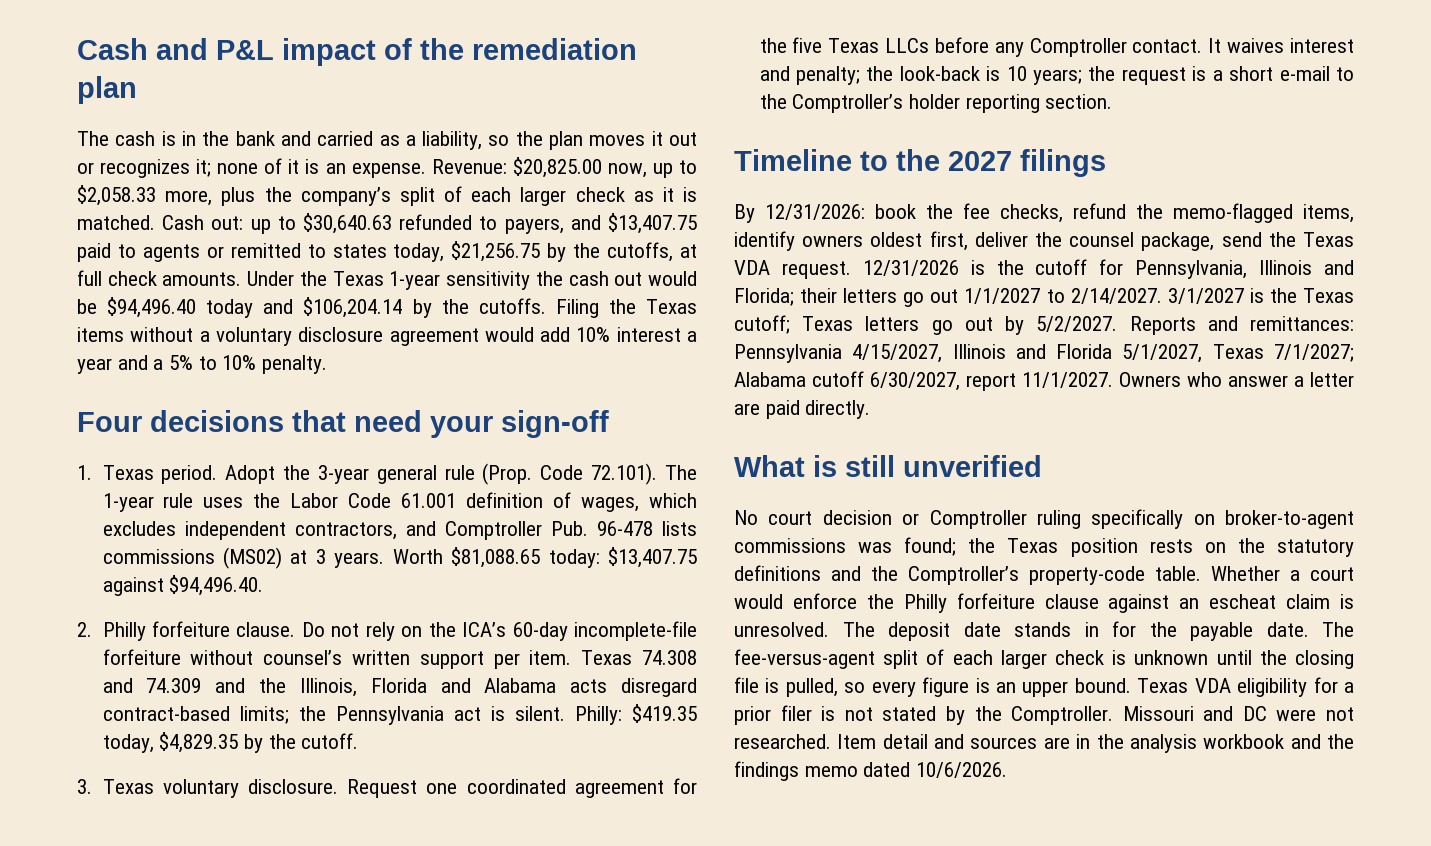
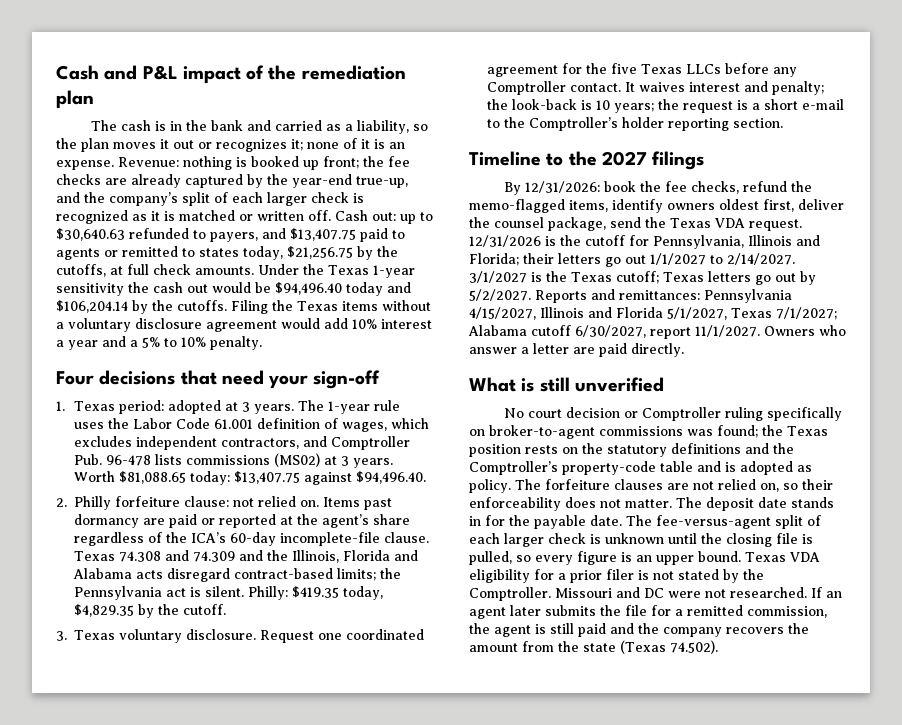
[512,157,697,178] [77,185,256,206] $20,825.00 now, up to $2,058.33 more, plus -> [183,156,410,170] [56,174,408,188] [56,192,80,203] nothing is booked up front; the fee checks are already captured by the year-end true-up, and
(625, 194) none -> [353,193,364,203] [56,210,128,224] is recognized
[77,215,155,230] matched. -> [179,210,331,221] matched or written off.
[161,463,658,485] period. Adopt the 3-year general rule (Prop. Code 72.101). -> [118,400,294,414] period: adopted at 3 years.
[236,621,697,641] [102,649,572,669] clause. Do not rely on the ICA’s 60-day incomplete-file forfeiture without counsel’s written support per item. -> [184,496,392,510] [74,514,410,528] [74,532,429,546] clause: not relied on. Items past dormancy are paid or reported at the agent’s share regardless of the ICA’s 60-day incomplete-file clause.
[1155,566,1354,581] [734,593,1354,613] [734,622,829,637] table. Whether a court would enforce the Philly forfeiture clause against an escheat claim is unresolved. -> [660,461,812,475] [469,479,833,493] [469,497,672,511] table and is adopted as policy. The forfeiture clauses are not relied on, so their enforceability does not matter.
[837,734,1354,753] [734,761,1008,781] Item detail and sources are in the analysis workbook and the findings memo dated 10/6/2026. -> [811,587,842,598] [469,605,827,619] [469,623,809,637] [469,640,718,654] If an agent later submits the file for a remitted commission, the agent is still paid and the company recovers the amount from the state (Texas 74.502).

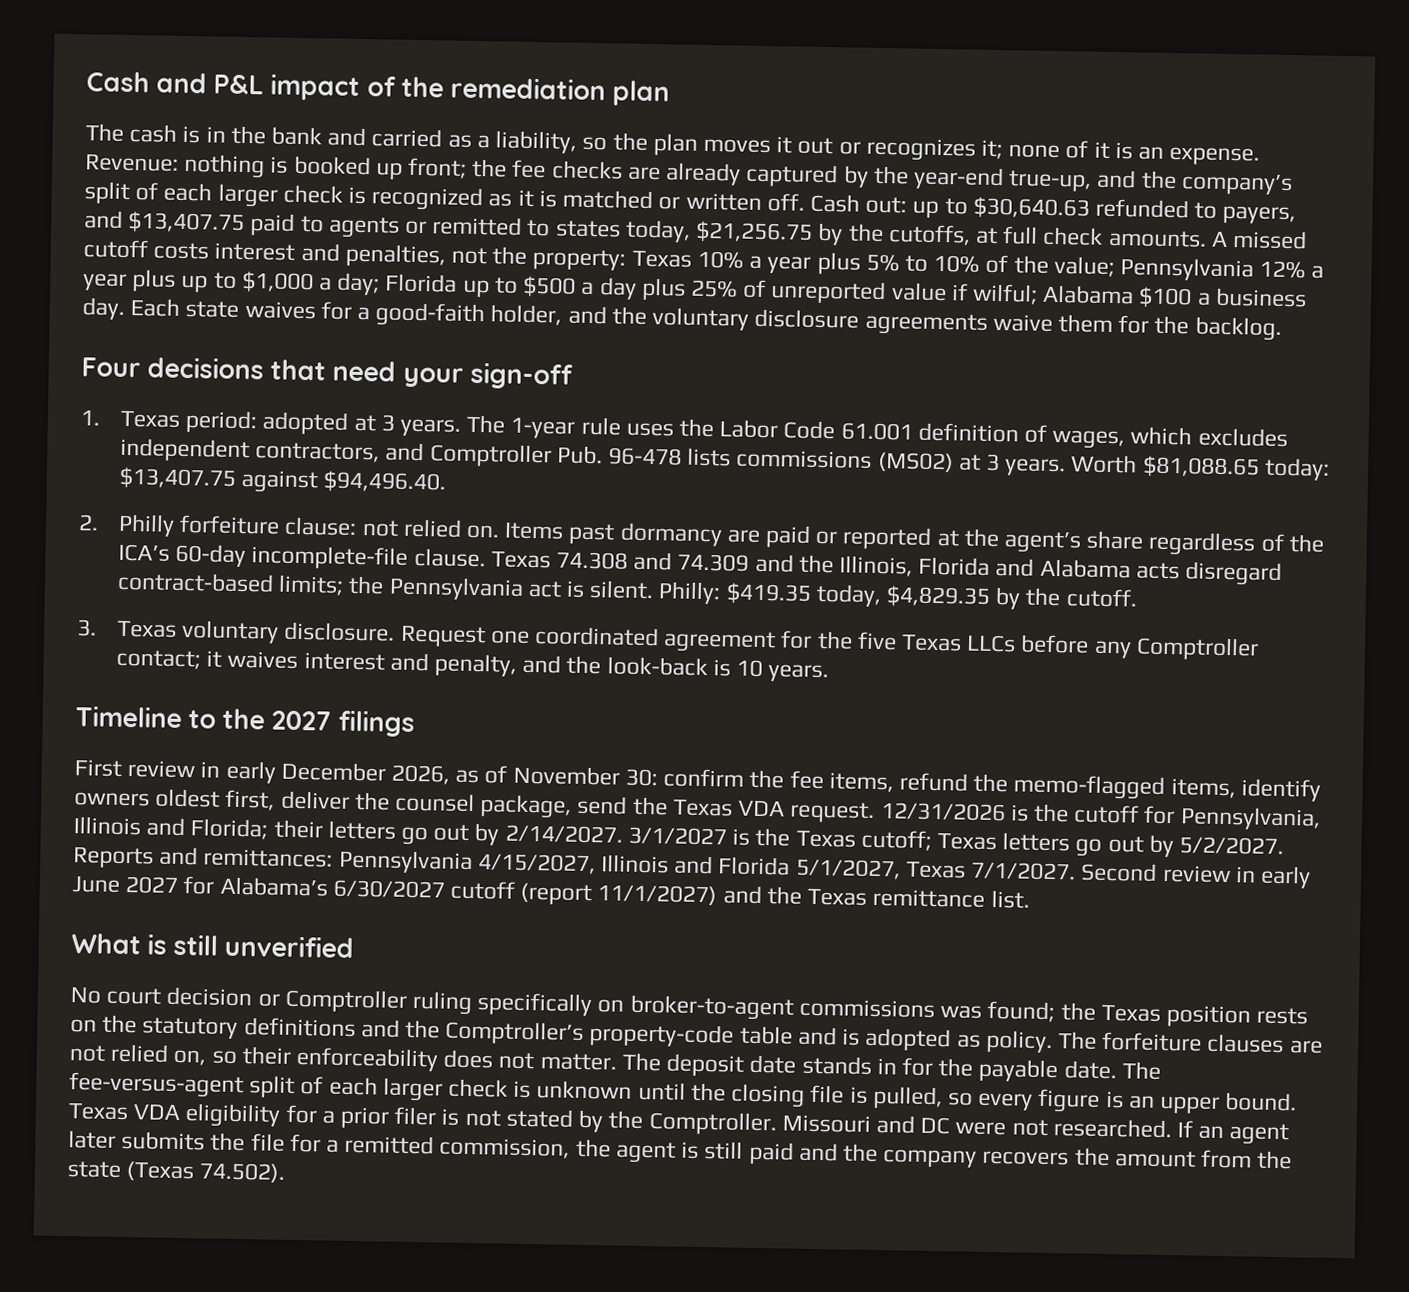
[258,264,415,278] [56,282,411,296] [56,300,431,314] [56,318,432,332] [56,336,262,350] Under the Texas 1-year sensitivity the cash out would be $94,496.40 today and $106,204.14 by the cutoffs. Filing the Texas items without a voluntary disclosure agreement would add 10% interest a year and a 5% to 10% penalty. -> [1210,230,1307,250] [83,239,1325,282] [83,269,1307,309] [82,297,1282,341] A missed cutoff costs interest and penalties, not the property: Texas 10% a year plus 5% to 10% of the value; Pennsylvania 12% a year plus up to $1,000 a day; Florida up to $500 a day plus 25% of unreported value if wilful; Alabama $100 a business day. Each state waives for a good-faith holder, and the voluntary disclosure agreements waive them for the backlog.
[570,82,635,92] contact. It -> [115,649,223,670] contact; it
[772,81,824,95] penalty; -> [433,653,562,677] penalty, and
[614,99,844,113] [487,117,783,131] years; the request is a short e-mail to the Comptroller’s holder reporting section. -> [768,664,830,683] years.
[503,181,739,195] By 12/31/2026: book the fee checks, -> [74,759,894,793] First review in early December 2026, as of November 30: confirm the fee items,
[650,253,723,265] 1/1/2027 to -> [474,823,500,846] by
[775,307,837,320] [468,325,846,339] [469,343,684,357] 7/1/2027; Alabama cutoff 6/30/2027, report 11/1/2027. Owners who answer a letter are paid directly. -> [971,861,1311,889] [72,876,1030,909] 7/1/2027. Second review in early June 2027 for Alabama’s 6/30/2027 cutoff (report 11/1/2027) and the Texas remittance list.

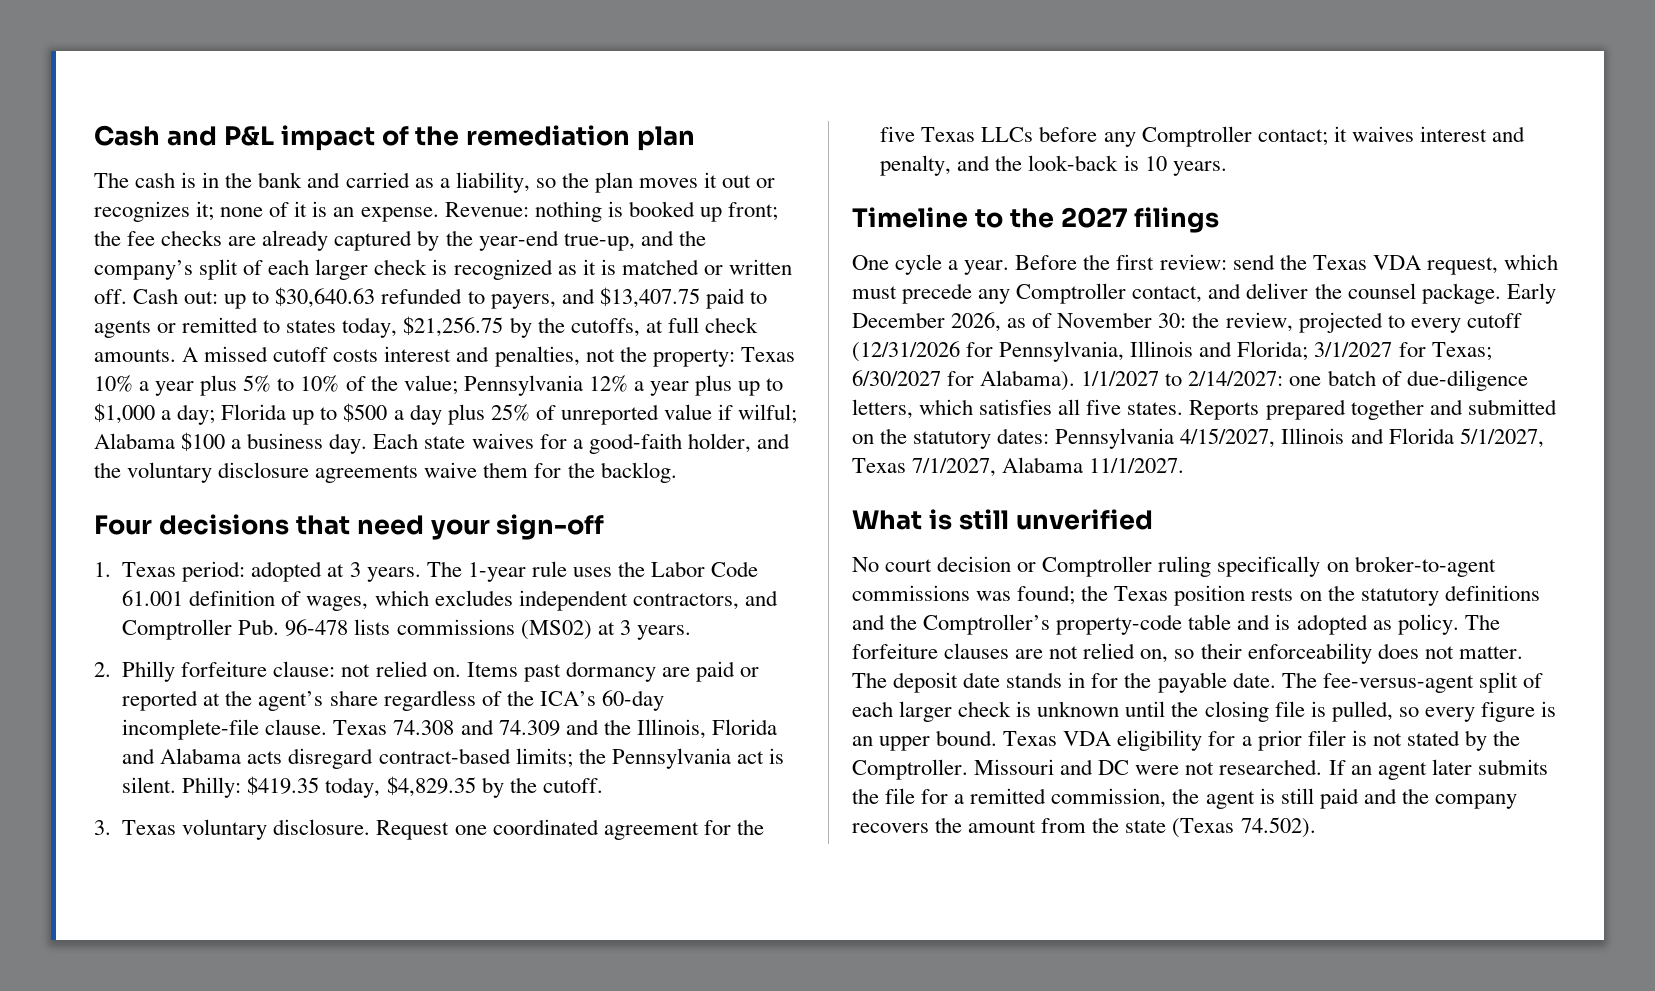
[1071,454,1330,481] [118,466,447,494] Worth $81,088.65 today: $13,407.75 against $94,496.40. -> (691, 632) none
[74,759,276,784] First review in early -> [852,254,1558,275] [852,283,1556,304] One cycle a year. Before the first review: send the Texas VDA request, which must precede any Comptroller contact, and deliver the counsel package. Early
[663,768,1321,802] [74,788,1140,824] confirm the fee items, refund the memo-flagged items, identify owners oldest first, deliver the counsel package, send the Texas VDA request. 12/31/2026 is the cutoff -> [1192,312,1522,333] [852,341,960,362] the review, projected to every cutoff (12/31/2026
[273,819,1284,858] [73,846,334,869] their letters go out by 2/14/2027. 3/1/2027 is the Texas cutoff; Texas letters go out by 5/2/2027. Reports and remittances: -> [1314,342,1492,361] [852,370,1528,391] [852,399,1557,420] [852,428,1050,449] 3/1/2027 for Texas; 6/30/2027 for Alabama). 1/1/2027 to 2/14/2027: one batch of due-diligence letters, which satisfies all five states. Reports prepared together and submitted on the statutory dates:
[971,861,1311,889] [72,876,1030,909] 7/1/2027. Second review in early June 2027 for Alabama’s 6/30/2027 cutoff (report 11/1/2027) and the Texas remittance list. -> [912,457,1185,477] 7/1/2027, Alabama 11/1/2027.

